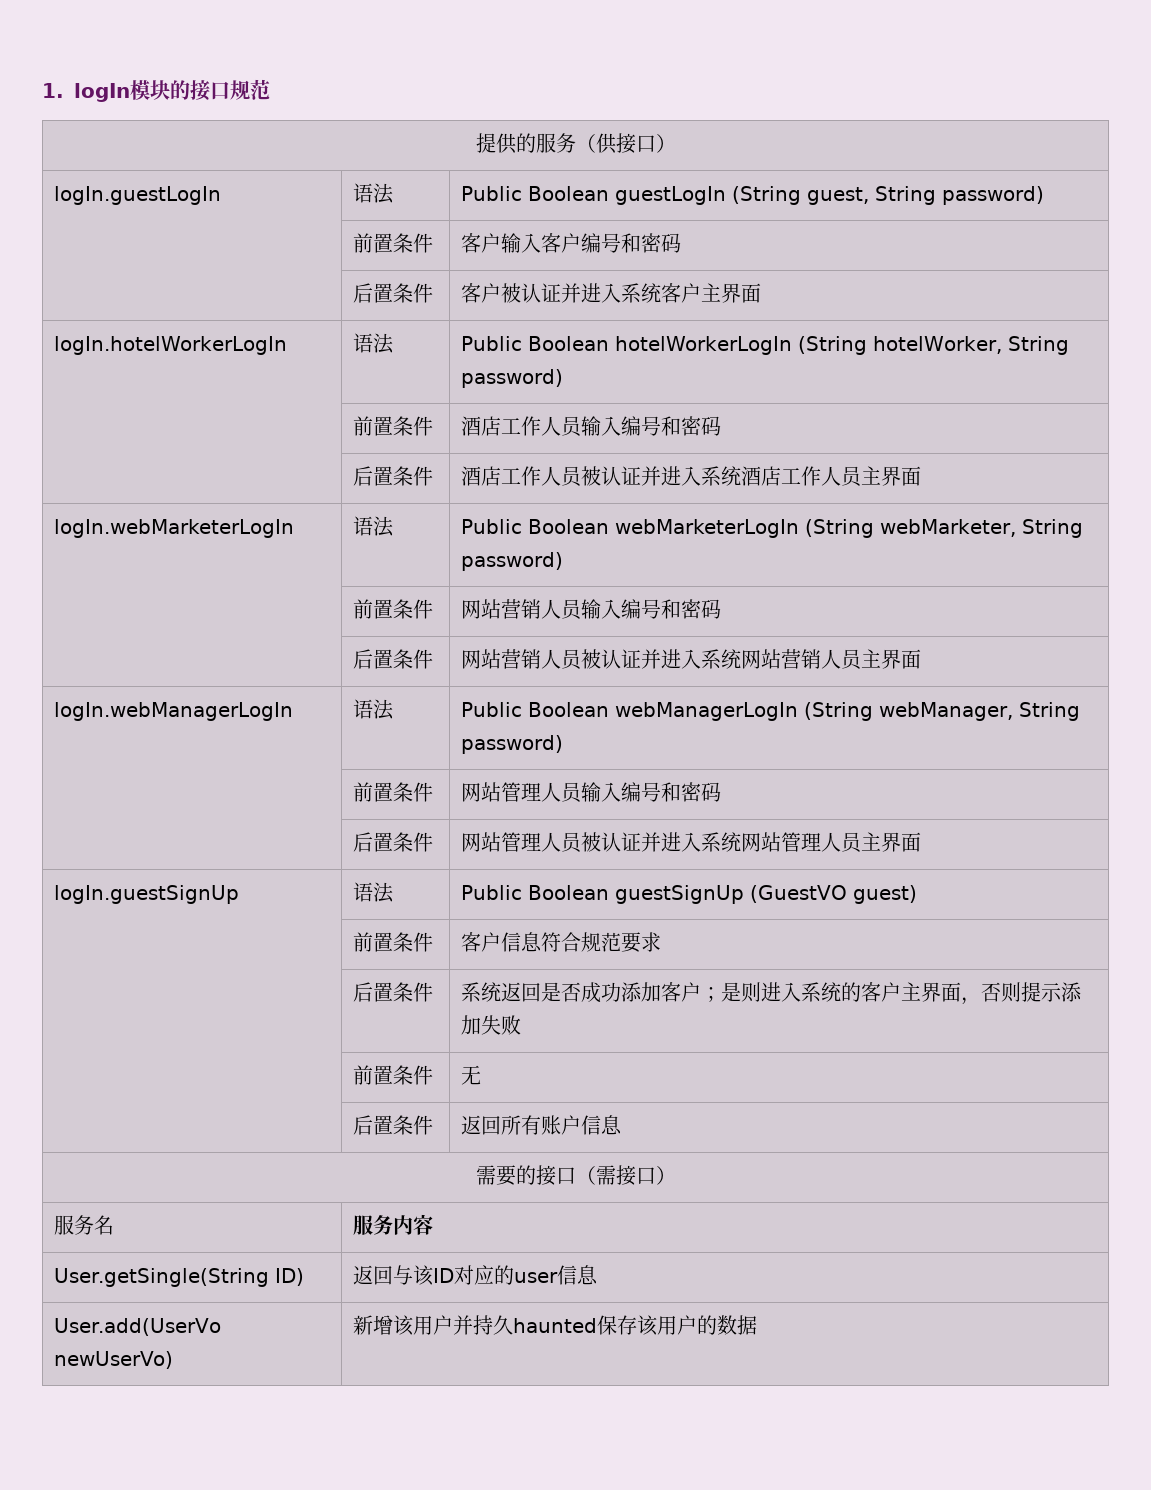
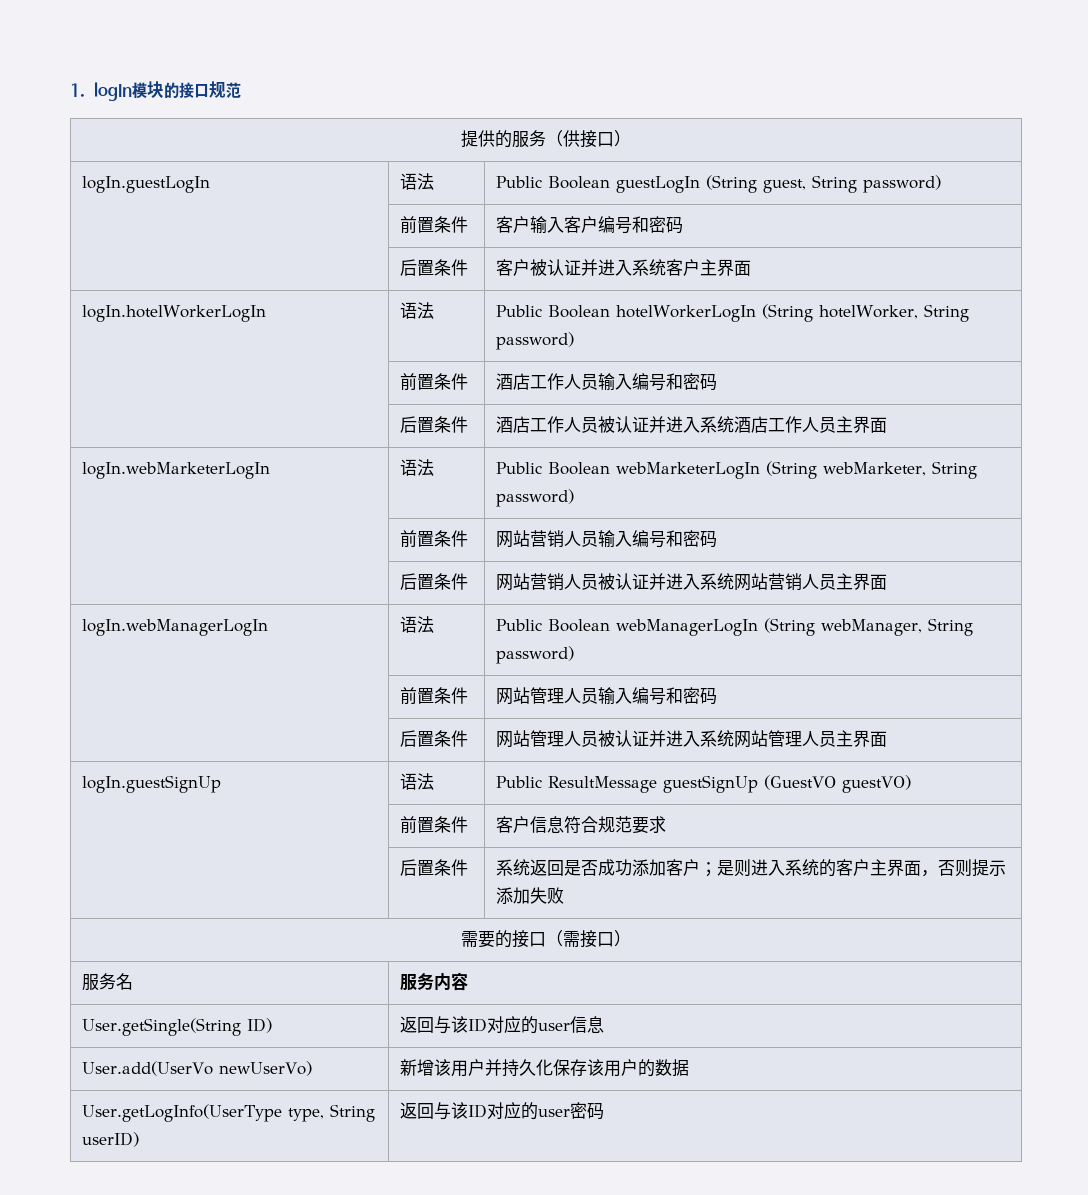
[527,885,609,900] Boolean -> [548,776,658,793] ResultMessage
[852,885,917,904] guest) -> [842,775,912,793] guestVO)
[352,1065,433,1085] [460,1065,481,1085] [352,1115,433,1135] [460,1115,622,1135] // | 前置条件 | 无 // | 后置条件 | 返回所有账户信息 -> (565, 895) none
[512,1318,597,1333] haunted -> [536,1059,554,1076] 化
(757, 1325) none -> [82,1104,376,1122] [82,1132,140,1147] [400,1102,605,1120] // User.getLogInfo(UserType type, String userID) | 返回与该ID对应的user密码

